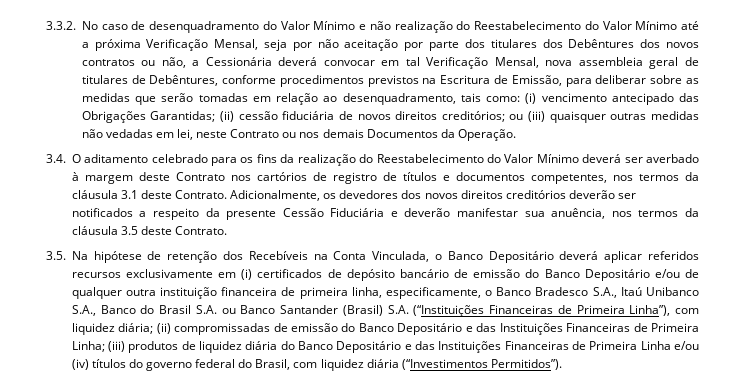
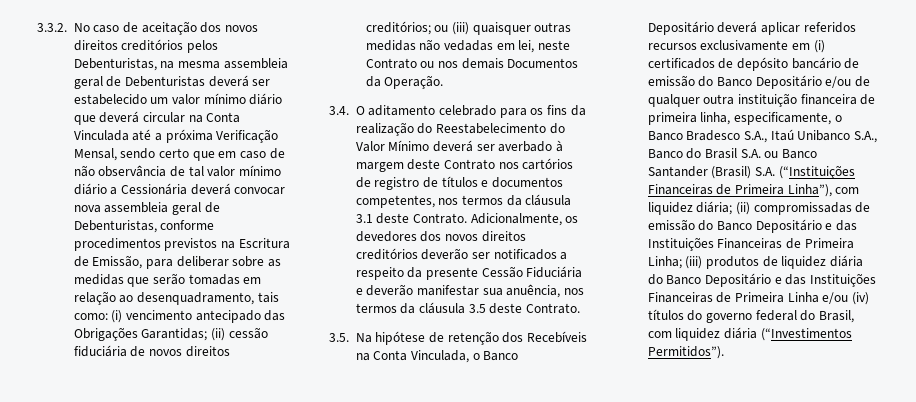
[149,21,678,33] desenquadramento do Valor Mínimo e não realização do Reestabelecimento do Valor Mínimo -> [141,21,258,35] [73,39,219,53] [73,58,288,71] [73,75,271,89] [73,93,283,105] [73,111,241,125] [73,130,129,141] aceitação dos novos direitos creditórios pelos Debenturistas, na mesma assembleia geral de Debenturistas deverá ser estabelecido um valor mínimo diário que deverá circular na Conta Vinculada
[264,39,700,51] [81,57,539,69] seja por não aceitação por parte dos titulares dos Debêntures dos novos contratos ou não, a Cessionária deverá convocar em tal Verificação Mensal, -> [120,148,285,161] [73,165,281,177] [73,183,286,195] sendo certo que em caso de não observância de tal valor mínimo diário a Cessionária deverá convocar
[81,75,219,86] titulares de Debêntures, -> [73,220,157,233] Debenturistas,

